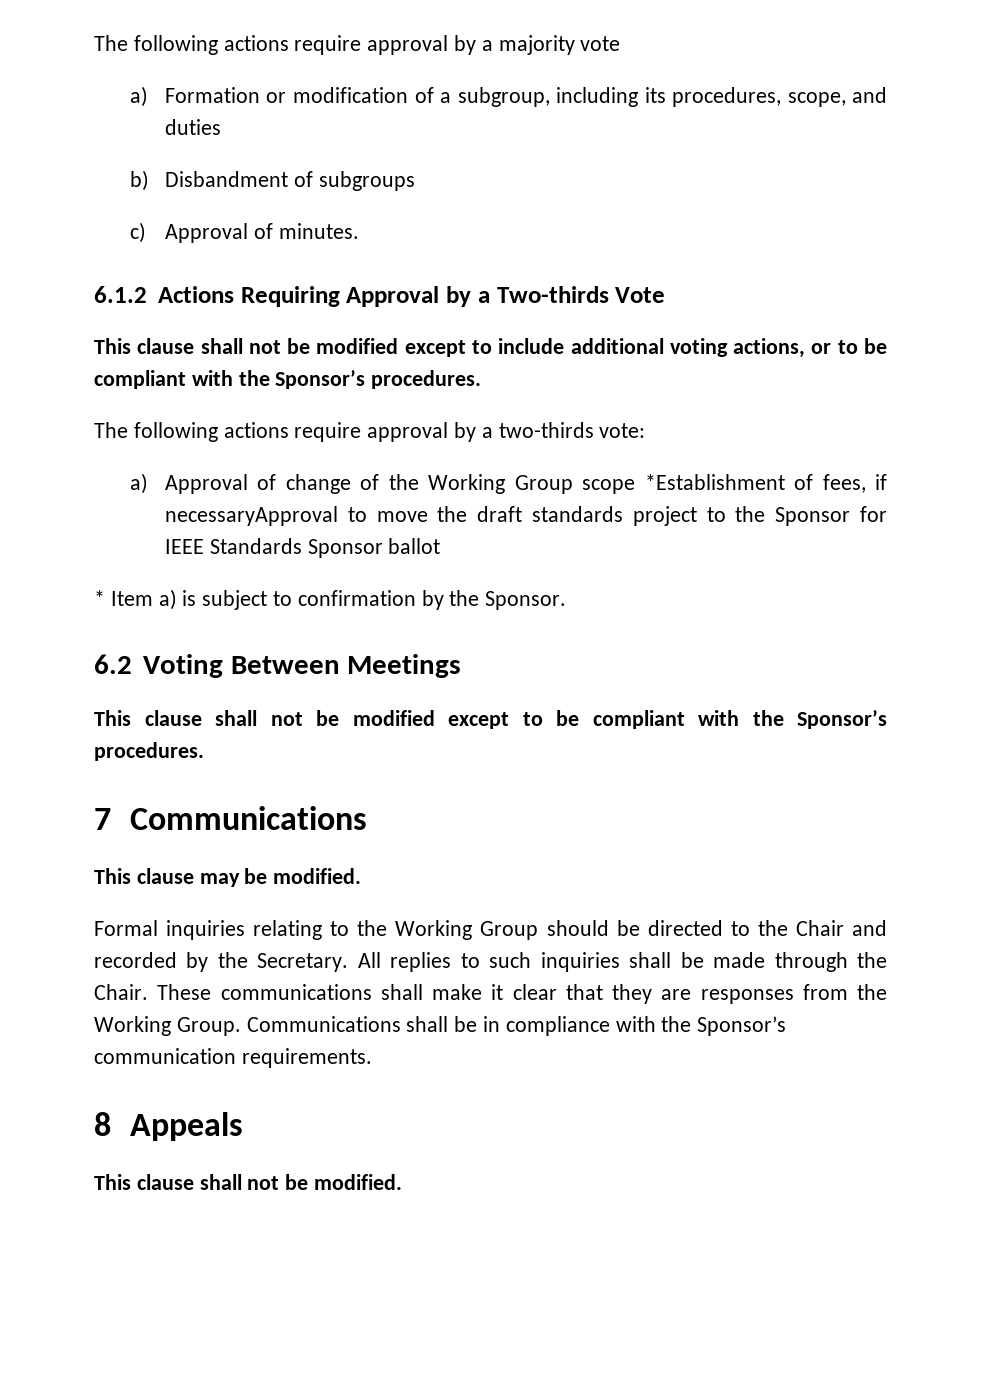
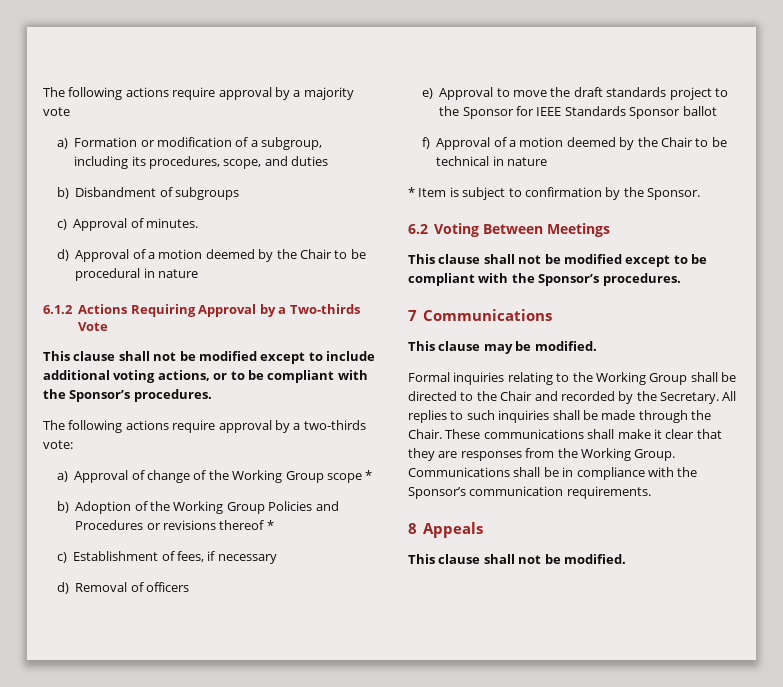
(359, 231) none -> [57,249,366,262] [75,268,199,281] // d) Approval of a motion deemed by the Chair to be procedural in nature
[644,474,887,493] [164,506,338,526] *Establishment of fees, if necessaryApproval -> [365,470,373,480] [57,501,339,514] [75,520,274,530] [57,551,277,564] [57,582,190,594] [422,87,494,100] * // b) Adoption of the Working Group Policies and Procedures or revisions thereof * // c) Establishment of fees, if necessary // d) Removal of officers // e) Approval
(441, 546) none -> [422,137,727,150] [436,156,548,166] // f) Approval of a motion deemed by the Chair to be technical in nature
[158,589,177,610] a) -> (447, 192) none
[546,920,609,936] should -> [690,372,718,382] shall

